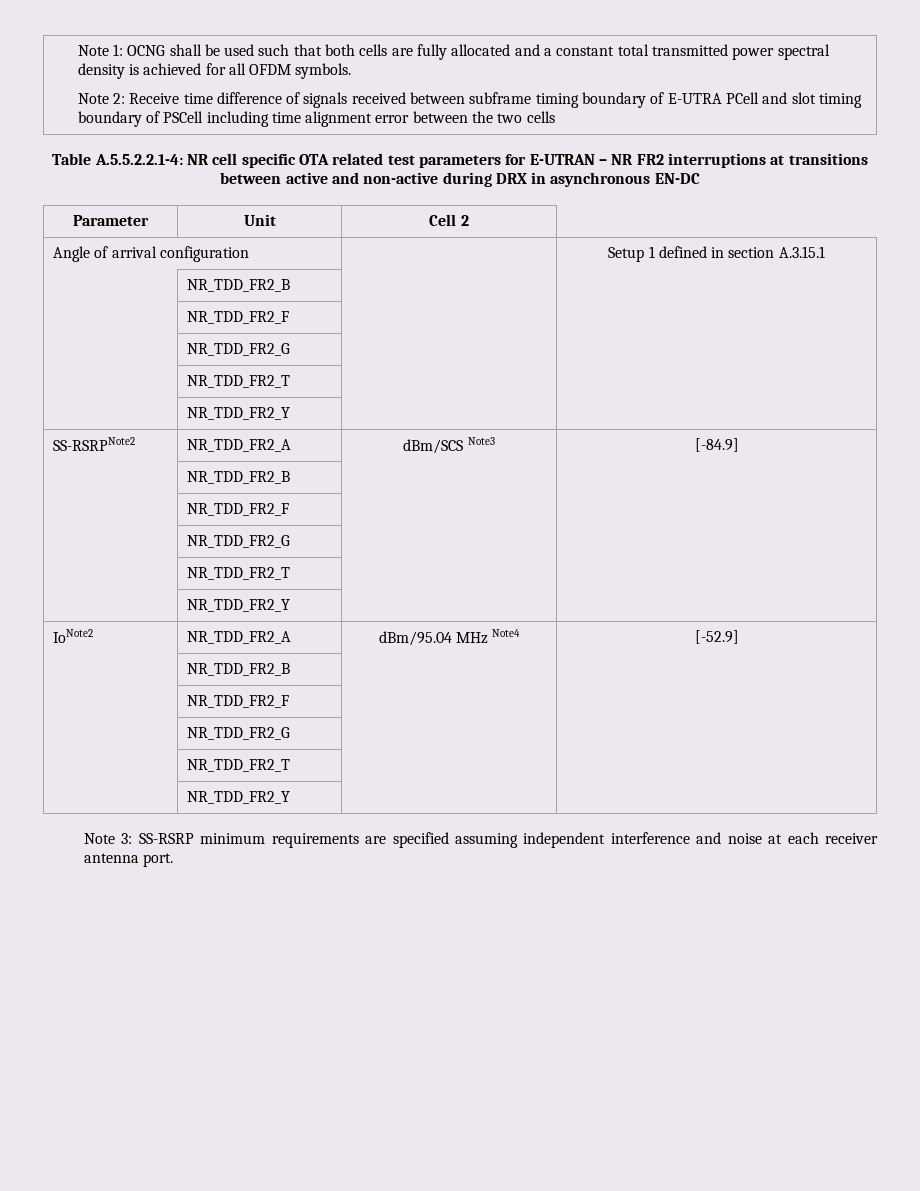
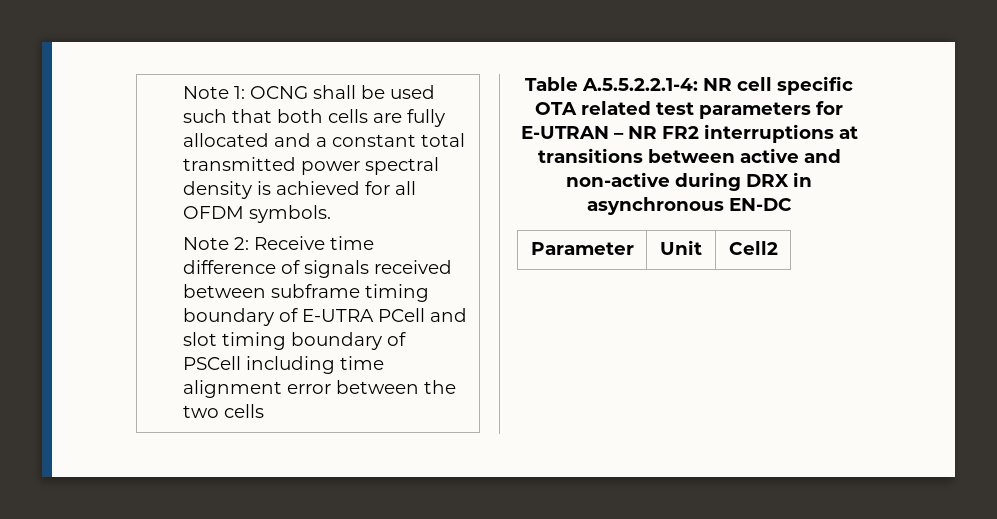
[429,214,469,226] [52,246,249,262] [608,246,825,262] [186,279,290,292] [186,311,289,324] [186,343,290,356] [186,375,290,388] [186,407,290,420] [52,437,135,451] [186,439,291,452] [403,437,495,454] [694,438,739,452] [186,471,290,484] [186,503,289,516] [186,535,290,548] [186,567,290,580] [186,599,290,612] [52,629,93,643] [186,631,291,644] [378,629,521,646] [694,630,739,644] [186,663,290,676] [186,695,289,708] [186,727,290,740] [186,759,290,772] [186,791,290,804] [84,832,879,848] [84,853,174,867] Cell 2 // Angle of arrival configuration | | Setup 1 defined in section A.3.15.1 // | NR_TDD_FR2_B | | // | NR_TDD_FR2_F | | // | NR_TDD_FR2_G | | // | NR_TDD_FR2_T | | // | NR_TDD_FR2_Y | | // SS-RSRPNote2 | NR_TDD_FR2_A | dBm/SCS Note3 | [-84.9] // | NR_TDD_FR2_B | | // | NR_TDD_FR2_F | | // | NR_TDD_FR2_G | | // | NR_TDD_FR2_T | | // | NR_TDD_FR2_Y | | // IoNote2 | NR_TDD_FR2_A | dBm/95.04 MHz Note4 | [-52.9] // | NR_TDD_FR2_B | | // | NR_TDD_FR2_F | | // | NR_TDD_FR2_G | | // | NR_TDD_FR2_T | | // | NR_TDD_FR2_Y | | // Note 3: SS-RSRP minimum requirements are specified assuming independent interference and noise at each receiver antenna port. -> [728,241,778,255] Cell2

